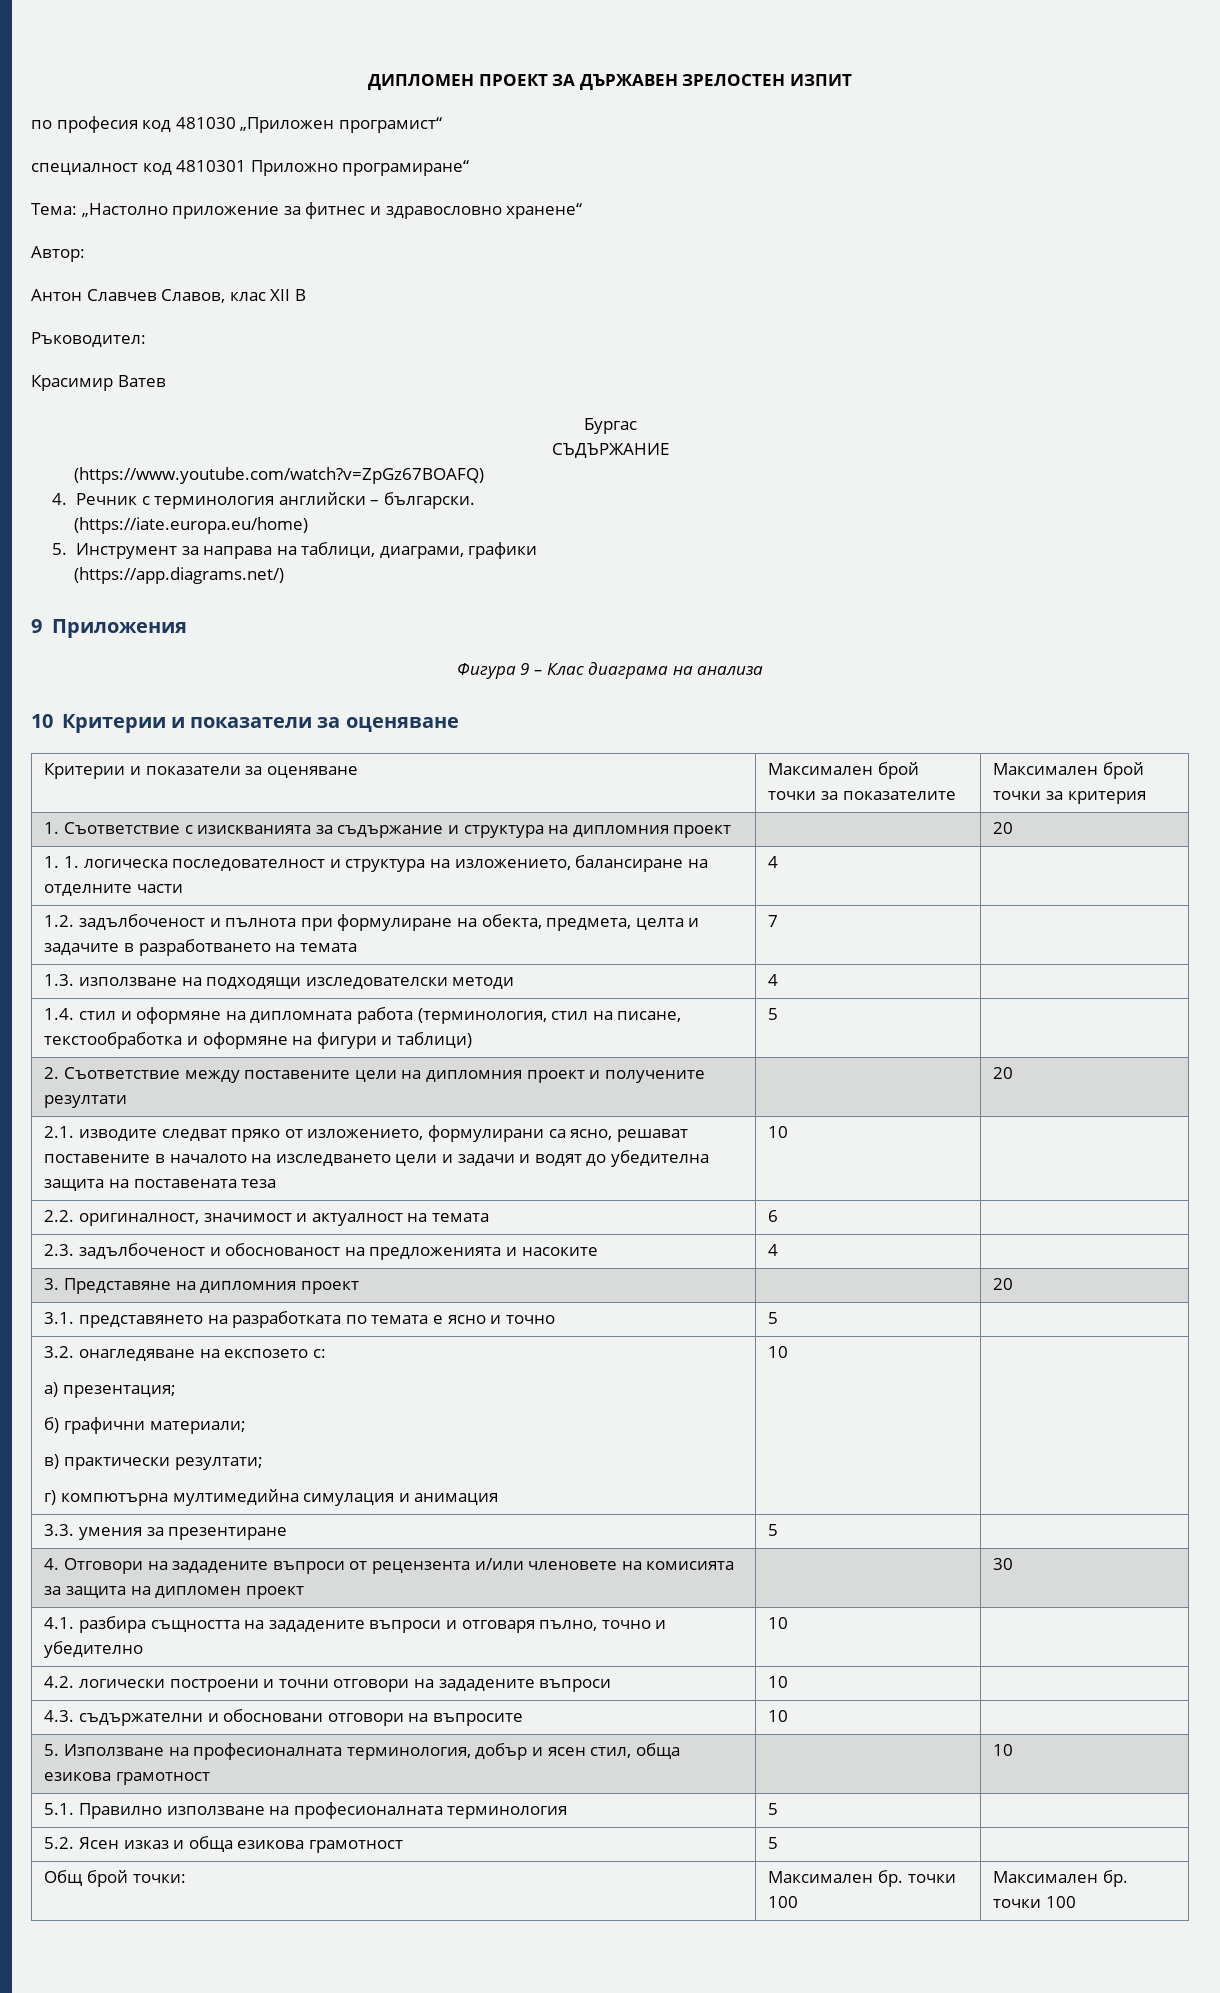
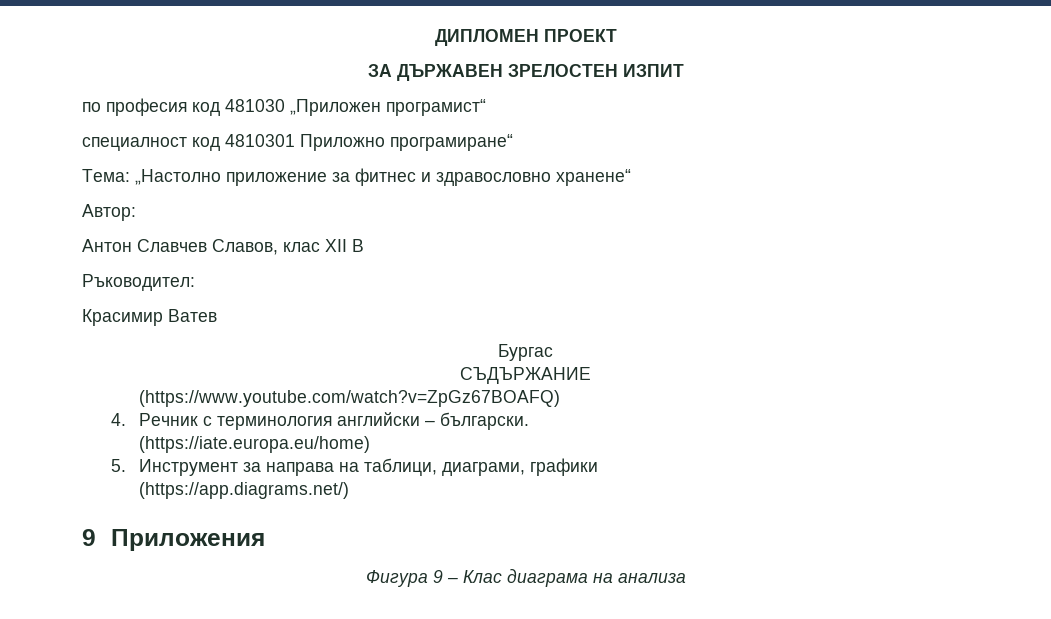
(548, 80) none -> (617, 35) //
[31,714,459,733] [44,763,358,779] [768,762,920,779] [768,791,956,800] [993,762,1145,779] [993,791,1146,804] [44,822,732,838] [993,822,1014,834] [44,855,708,872] [44,884,184,896] [768,856,779,868] [44,914,700,931] [44,939,357,956] [768,915,779,927] [44,974,515,989] [768,974,779,986] [44,1007,682,1024] [44,1032,472,1049] [768,1008,779,1020] [44,1067,705,1083] [44,1095,128,1108] [993,1067,1014,1079] [44,1125,688,1142] [44,1150,709,1167] [44,1179,277,1191] [768,1126,789,1138] [44,1210,489,1226] [768,1210,779,1222] [44,1243,598,1260] [768,1244,779,1256] [44,1278,359,1294] [993,1278,1014,1290] [44,1311,555,1328] [768,1312,779,1324] [44,1346,326,1361] [44,1382,177,1398] [44,1417,246,1434] [44,1454,263,1470] [44,1489,499,1506] [768,1346,789,1358] [44,1524,288,1540] [768,1524,779,1536] [44,1558,735,1574] [44,1586,304,1599] [993,1558,1014,1570] [44,1616,667,1633] [44,1641,144,1658] [768,1617,789,1629] [44,1676,612,1692] [768,1676,789,1688] [44,1709,523,1726] [768,1710,789,1722] [44,1743,680,1760] [44,1772,211,1785] [993,1744,1014,1756] [44,1802,568,1819] [768,1803,779,1815] [44,1836,403,1853] [768,1837,779,1849] [44,1870,186,1887] [768,1870,956,1887] [768,1896,799,1908] [993,1870,1129,1887] [993,1896,1077,1908] // 10 Критерии и показатели за оценяване // Критерии и показатели за оценяване | Максимален брой точки за показателите | Максимален брой точки за критерия // 1. Съответствие с изискванията за съдържание и структура на дипломния проект | | 20 // 1. 1. логическа последователност и структура на изложението, балансиране на отделните части | 4 | // 1.2. задълбоченост и пълнота при формулиране на обекта, предмета, целта и задачите в разработването на темата | 7 | // 1.3. използване на подходящи изследователски методи | 4 | // 1.4. стил и оформяне на дипломната работа (терминология, стил на писане, текстообработка и оформяне на фигури и таблици) | 5 | // 2. Съответствие между поставените цели на дипломния проект и получените резултати | | 20 // 2.1. изводите следват пряко от изложението, формулирани са ясно, решават поставените в началото на изследването цели и задачи и водят до убедителна защита на поставената теза | 10 | // 2.2. оригиналност, значимост и актуалност на темата | 6 | // 2.3. задълбоченост и обоснованост на предложенията и насоките | 4 | // 3. Представяне на дипломния проект | | 20 // 3.1. представянето на разработката по темата e ясно и точно | 5 | // 3.2. онагледяване на експозето с: // а) презентация; // б) графични материали; // в) практически резултати; // г) компютърна мултимедийна симулация и анимация | 10 | // 3.3. умения за презентиране | 5 | // 4. Отговори на зададените въпроси от рецензента и/или членовете на комисията за защита на дипломен проект | | 30 // 4.1. разбира същността на зададените въпроси и отговаря пълно, точно и убедително | 10 | // 4.2. логически построени и точни отговори на зададените въпроси | 10 | // 4.3. съдържателни и обосновани отговори на въпросите | 10 | // 5. Използване на професионалната терминология, добър и ясен стил, обща езикова грамотност | | 10 // 5.1. Правилно използване на професионалната терминология | 5 | // 5.2. Ясен изказ и обща езикова грамотност | 5 | // Общ брой точки: | Максимален бр. точки 100 | Максимален бр. точки 100 -> (686, 578) none

